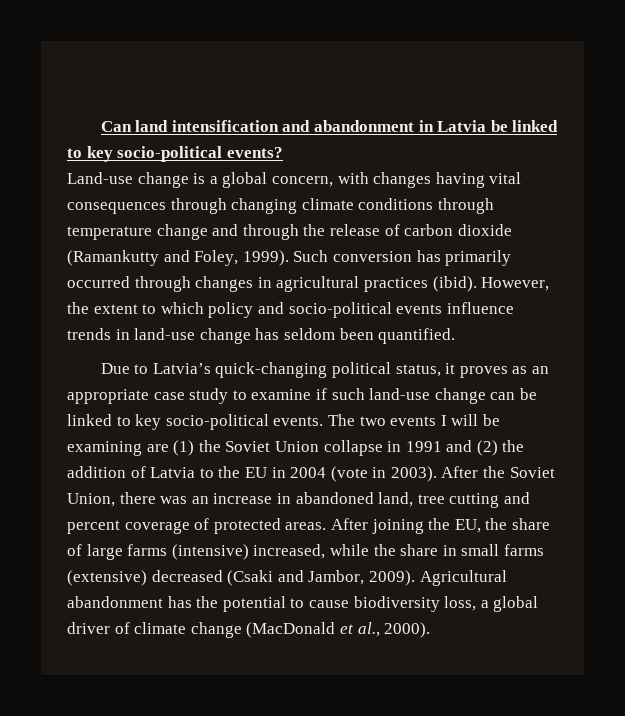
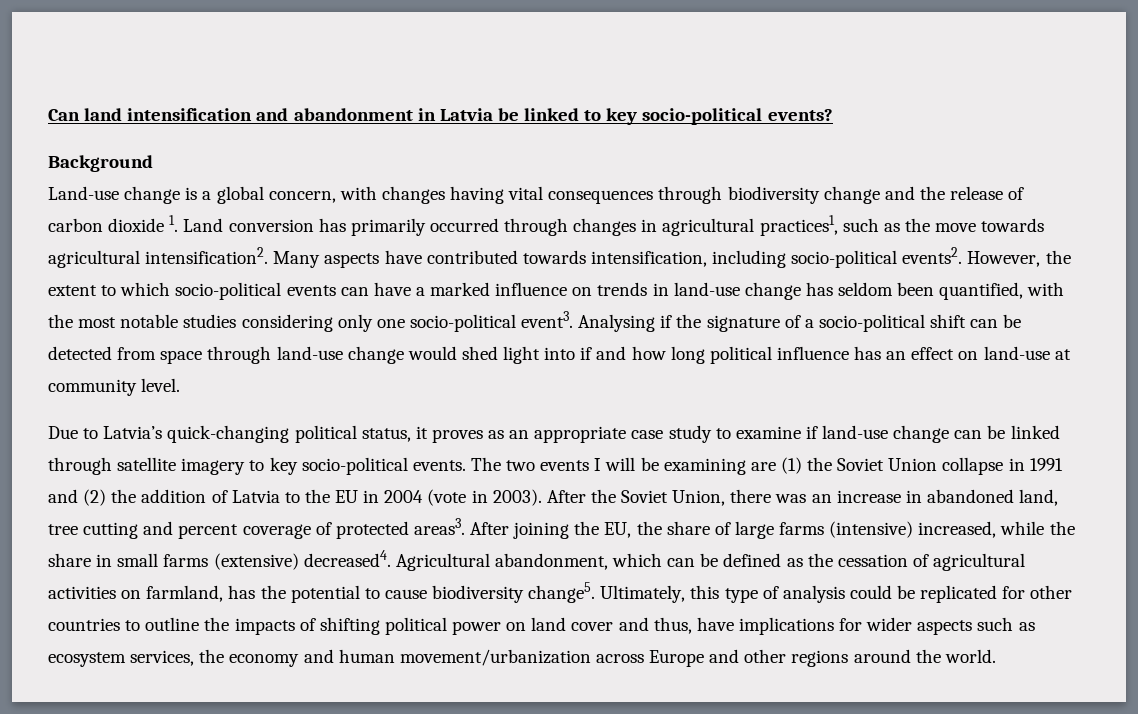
(283, 152) none -> [48,155,153,172] // Background
[231,198,494,214] [67,226,152,240] changing climate conditions through temperature -> [727,186,820,204] biodiversity
[242,224,299,240] through -> (915, 193) none
[67,250,329,266] (Ramankutty and Foley, 1999). Such -> [169,215,224,232] 1. Land
[363,276,477,292] practices (ibid). -> [759,215,1045,236] [48,247,963,268] practices1, such as the move towards agricultural intensification2. Many aspects have contributed towards intensification, including socio-political events2.
[208,302,514,318] policy and socio-political events influence -> [175,282,593,300] socio-political events can have a marked influence on
[378,328,456,344] quantified. -> [939,282,1065,300] [48,311,1022,332] [48,346,1071,364] [48,378,181,396] quantified, with the most notable studies considering only one socio-political event3. Analysing if the signature of a socio-political shift can be detected from space through land-use change would shed light into if and how long political influence has an effect on land-use at community level.
[331,388,365,400] such -> (818, 432) none
(112, 420) none -> [48,457,246,475] through satellite imagery
[285,522,327,530] areas. -> [413,518,465,535] areas3.
[151,570,507,586] [67,596,163,608] decreased (Csaki and Jambor, 2009). Agricultural abandonment -> [303,550,1026,571] [48,585,224,602] decreased4. Agricultural abandonment, which can be defined as the cessation of agricultural activities on farmland,
[444,596,539,612] [67,622,431,638] loss, a global driver of climate change (MacDonald et al., 2000). -> [528,582,1073,603] [48,617,1035,635] [48,649,996,667] change5. Ultimately, this type of analysis could be replicated for other countries to outline the impacts of shifting political power on land cover and thus, have implications for wider aspects such as ecosystem services, the economy and human movement/urbanization across Europe and other regions around the world.

